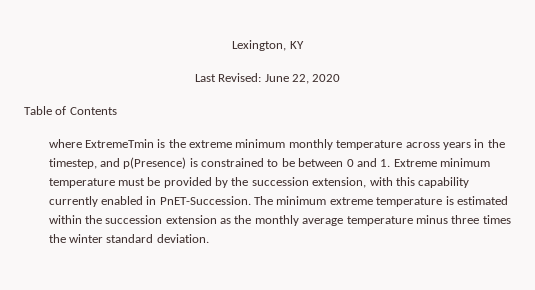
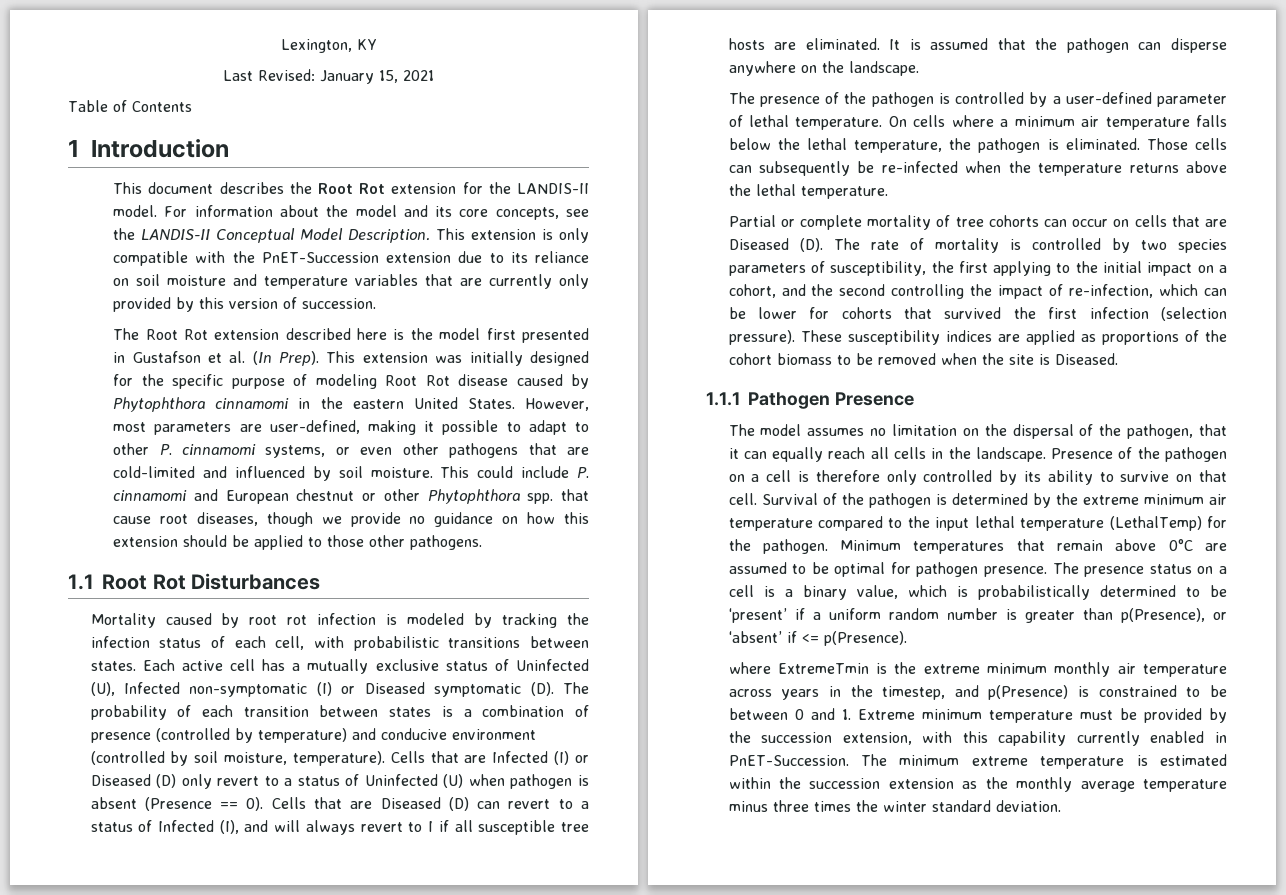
[264,74,341,84] June 22, 2020 -> [320,70,434,84] January 15, 2021
(117, 111) none -> [68,139,229,158] [113,182,589,194] [113,205,590,220] [113,228,589,243] [113,251,589,266] [113,274,589,289] [113,297,377,312] [113,328,589,343] [113,351,589,366] [113,374,589,389] [113,397,589,412] [113,420,589,435] [113,443,589,458] [113,466,590,481] [113,489,589,504] [113,512,589,527] [113,535,483,550] [68,573,321,590] [90,613,589,628] [90,636,589,651] [90,659,590,674] [90,682,590,697] [90,705,589,720] [90,728,536,743] [90,751,589,766] [90,774,590,789] [90,797,590,811] [90,820,590,835] [728,38,1227,53] [728,61,919,76] [728,92,1227,107] [728,115,1227,130] [728,138,1227,153] [728,161,1227,176] [728,184,888,199] [728,215,1227,230] [728,238,1227,253] [728,261,1227,276] [728,284,1227,299] [728,307,1227,321] [728,330,1227,345] [728,353,1118,365] [706,392,914,409] [728,424,1227,439] [728,447,1228,462] [728,470,1227,485] [728,493,1227,508] [728,516,1227,531] [728,539,1227,554] [728,562,1227,577] [728,585,1227,600] [728,608,1227,623] [728,631,907,646] // 1 Introduction // This document describes the Root Rot extension for the LANDIS-II model. For information about the model and its core concepts, see the LANDIS-II Conceptual Model Description. This extension is only compatible with the PnET-Succession extension due to its reliance on soil moisture and temperature variables that are currently only provided by this version of succession. // The Root Rot extension described here is the model first presented in Gustafson et al. (In Prep). This extension was initially designed for the specific purpose of modeling Root Rot disease caused by Phytophthora cinnamomi in the eastern United States. However, most parameters are user-defined, making it possible to adapt to other P. cinnamomi systems, or even other pathogens that are cold-limited and influenced by soil moisture. This could include P. cinnamomi and European chestnut or other Phytophthora spp. that cause root diseases, though we provide no guidance on how this extension should be applied to those other pathogens. // 1.1 Root Rot Disturbances // Mortality caused by root rot infection is modeled by tracking the infection status of each cell, with probabilistic transitions between states. Each active cell has a mutually exclusive status of Uninfected (U), Infected non-symptomatic (I) or Diseased symptomatic (D). The probability of each transition between states is a combination of presence (controlled by temperature) and conducive environment (controlled by soil moisture, temperature). Cells that are Infected (I) or Diseased (D) only revert to a status of Uninfected (U) when pathogen is absent (Presence == 0). Cells that are Diseased (D) can revert to a status of Infected (I), and will always revert to I if all susceptible tree hosts are eliminated. It is assumed that the pathogen can disperse anywhere on the landscape. // The presence of the pathogen is controlled by a user-defined parameter of lethal temperature. On cells where a minimum air temperature falls below the lethal temperature, the pathogen is eliminated. Those cells can subsequently be re-infected when the temperature returns above the lethal temperature. // Partial or complete mortality of tree cohorts can occur on cells that are Diseased (D). The rate of mortality is controlled by two species parameters of susceptibility, the first applying to the initial impact on a cohort, and the second controlling the impact of re-infection, which can be lower for cohorts that survived the first infection (selection pressure). These susceptibility indices are applied as proportions of the cohort biomass to be removed when the site is Diseased. // 1.1.1 Pathogen Presence // The model assumes no limitation on the dispersal of the pathogen, that it can equally reach all cells in the landscape. Presence of the pathogen on a cell is therefore only controlled by its ability to survive on that cell. Survival of the pathogen is determined by the extreme minimum air temperature compared to the input lethal temperature (LethalTemp) for the pathogen. Minimum temperatures that remain above 0°C are assumed to be optimal for pathogen presence. The presence status on a cell is a binary value, which is probabilistically determined to be ‘present’ if a uniform random number is greater than p(Presence), or ‘absent’ if <= p(Presence).
(333, 144) none -> [1117,663,1136,674] air

